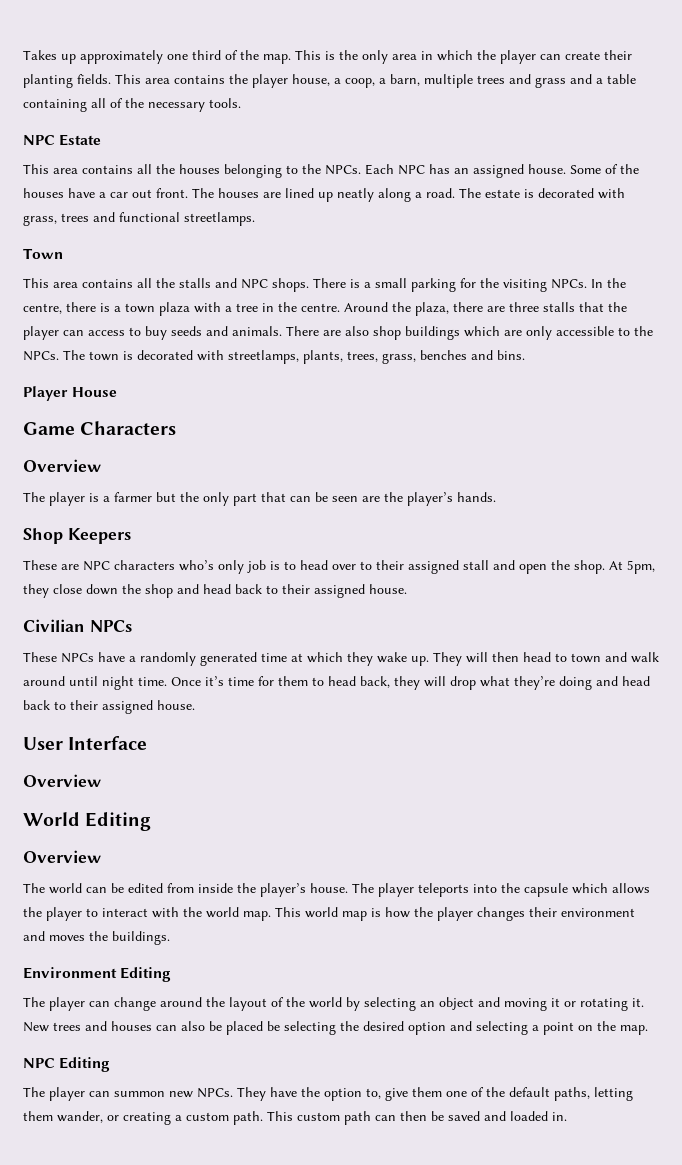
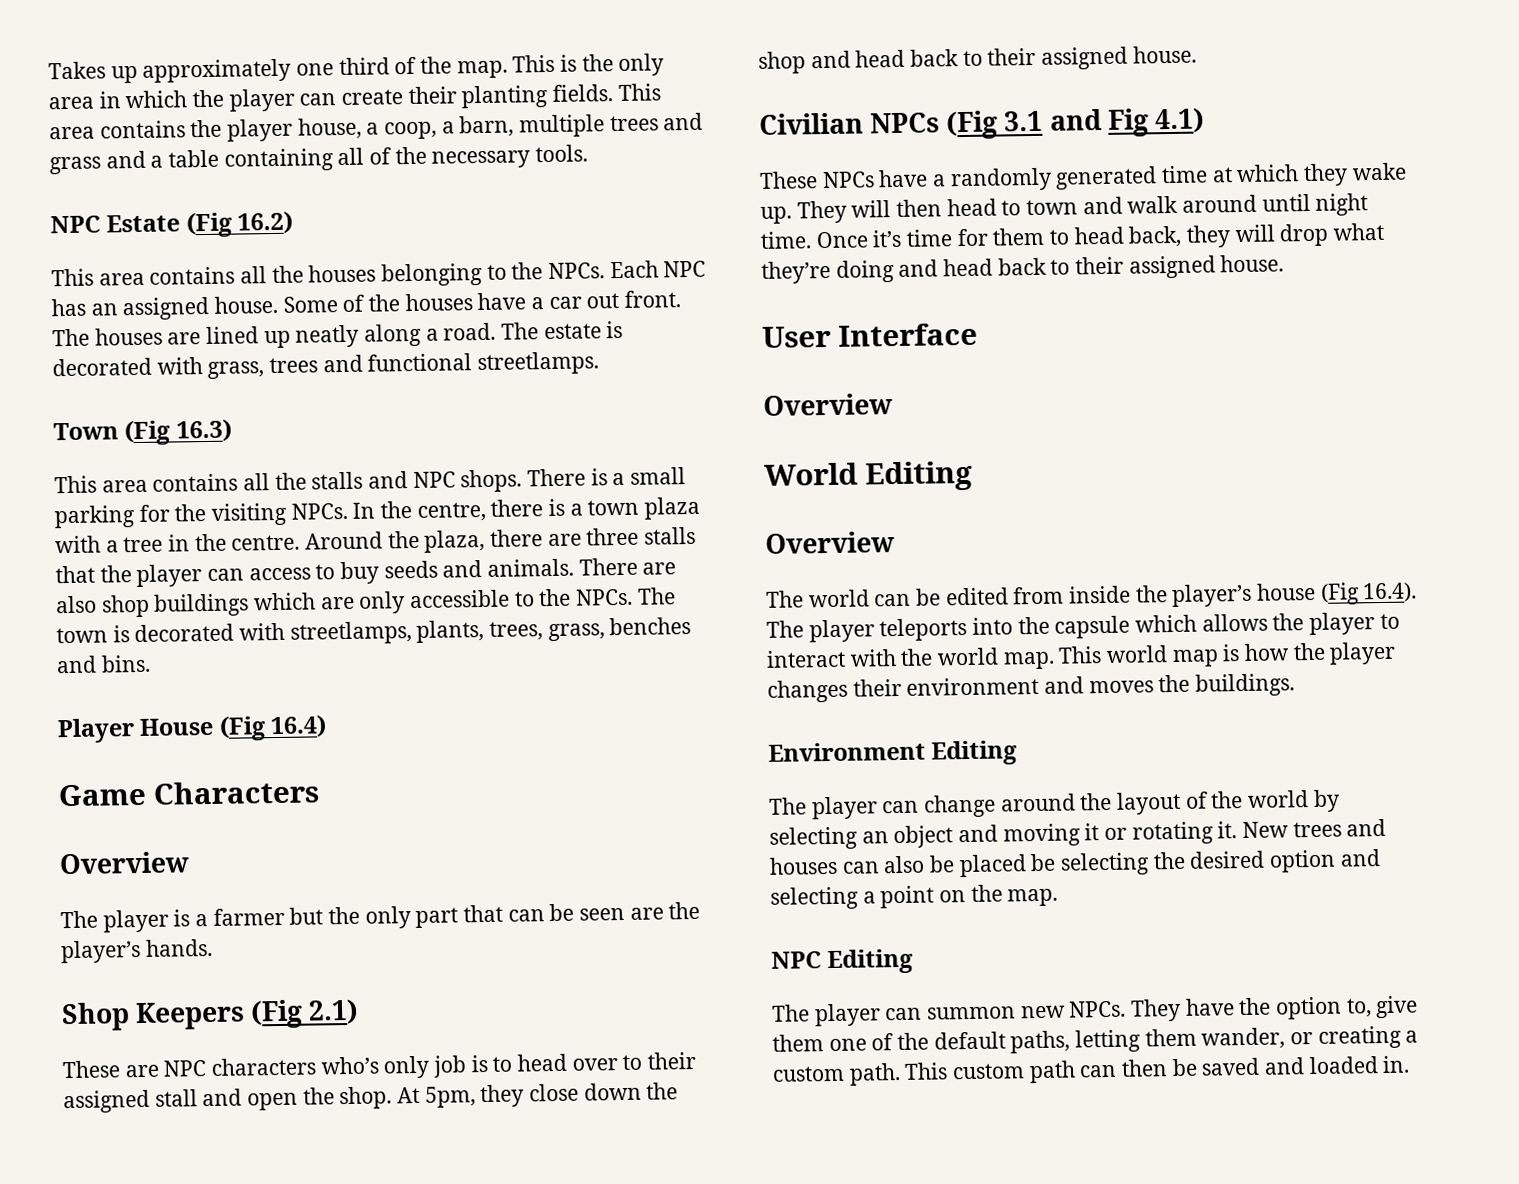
(102, 140) none -> [185,210,294,238] (Fig 16.2)
(63, 253) none -> [124,418,232,446] (Fig 16.3)
(118, 392) none -> [218,714,328,741] (Fig 16.4)
(131, 536) none -> [250,998,360,1029] (Fig 2.1)
(132, 626) none -> [946,107,1205,140] (Fig 3.1 and Fig 4.1)
[310,883,348,893] house. -> [1256,582,1418,605] house (Fig 16.4).

